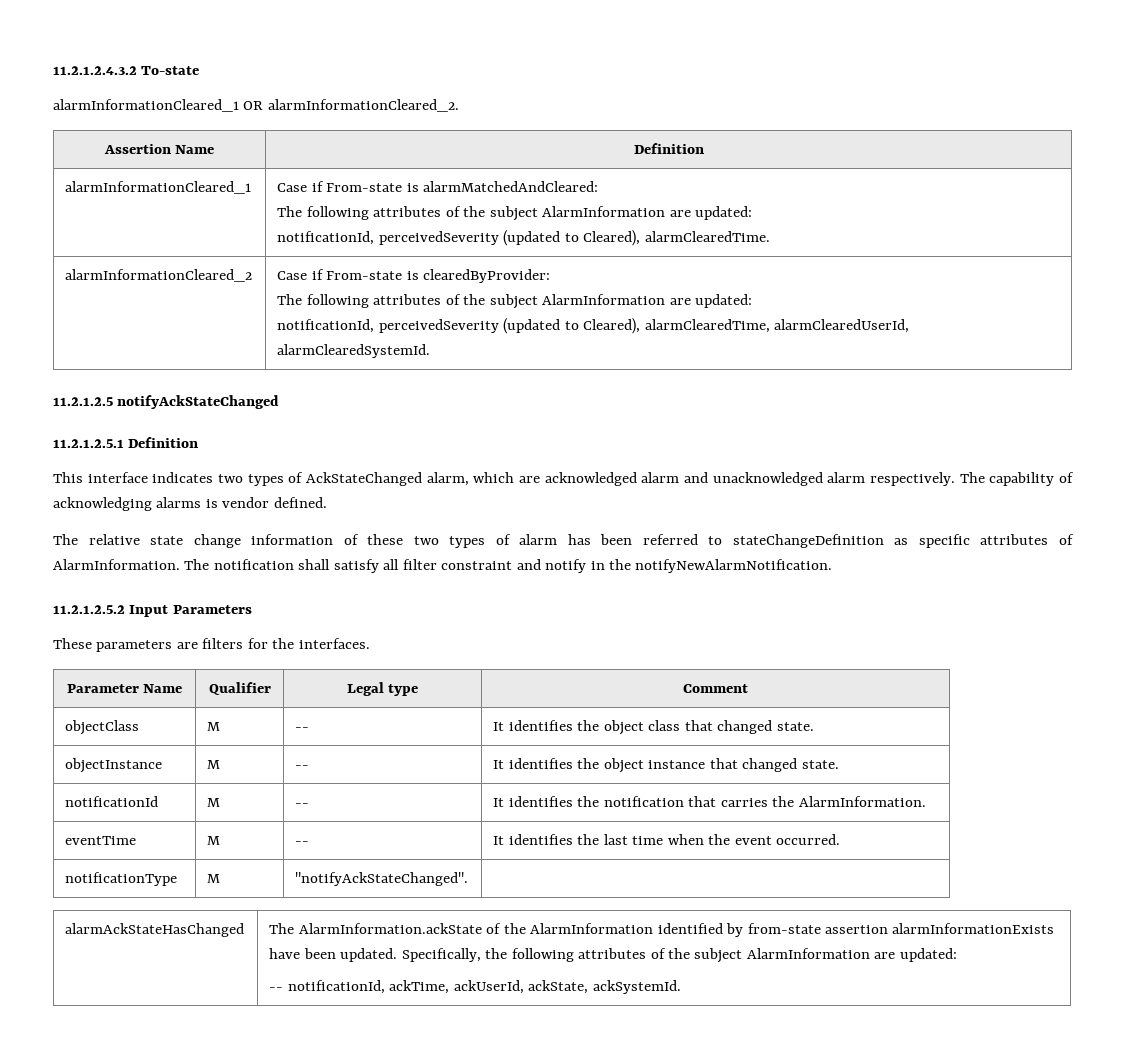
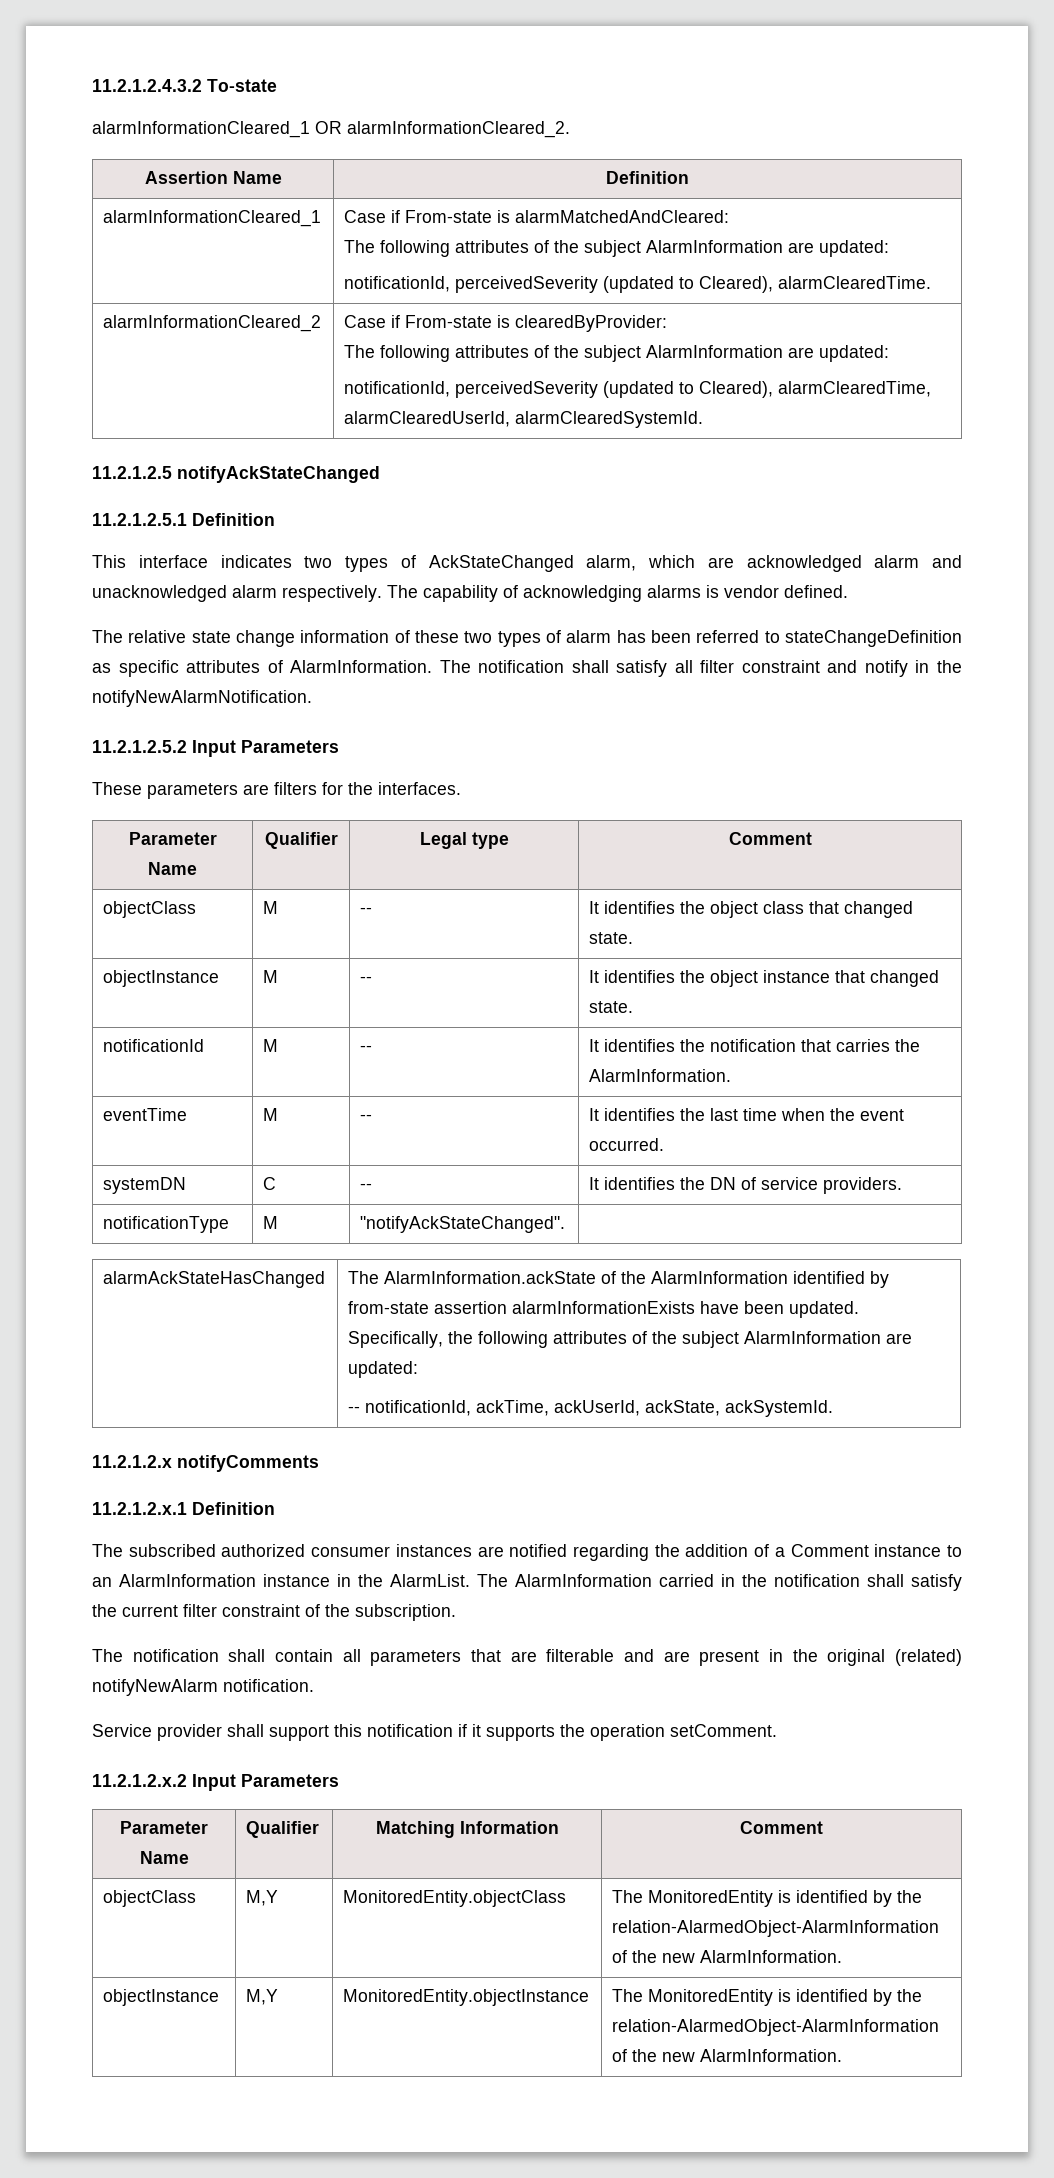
(840, 839) none -> [103,1177,187,1194] [263,1177,277,1190] [360,1183,373,1190] [589,1177,903,1194] // systemDN | C | -- | It identifies the DN of service providers.
(681, 987) none -> [92,1455,319,1472] [92,1502,275,1515] [92,1544,962,1561] [92,1574,962,1591] [92,1604,456,1621] [92,1649,962,1666] [92,1679,314,1696] [92,1724,777,1741] [92,1774,339,1791] [120,1821,208,1834] [139,1851,189,1864] [246,1821,320,1838] [375,1821,559,1838] [740,1821,823,1834] [103,1890,197,1907] [246,1890,279,1906] [343,1890,567,1907] [612,1890,923,1907] [612,1920,940,1937] [612,1950,843,1963] [103,1989,220,2006] [246,1989,279,2005] [343,1989,590,2006] [612,1989,923,2006] [612,2019,940,2036] [612,2049,843,2062] // 11.2.1.2.x notifyComments // 11.2.1.2.x.1 Definition // The subscribed authorized consumer instances are notified regarding the addition of a Comment instance to an AlarmInformation instance in the AlarmList. The AlarmInformation carried in the notification shall satisfy the current filter constraint of the subscription. // The notification shall contain all parameters that are filterable and are present in the original (related) notifyNewAlarm notification. // Service provider shall support this notification if it supports the operation setComment. // 11.2.1.2.x.2 Input Parameters // Parameter Name | Qualifier | Matching Information | Comment // objectClass | M,Y | MonitoredEntity.objectClass | The MonitoredEntity is identified by the relation-AlarmedObject-AlarmInformation of the new AlarmInformation. // objectInstance | M,Y | MonitoredEntity.objectInstance | The MonitoredEntity is identified by the relation-AlarmedObject-AlarmInformation of the new AlarmInformation.

